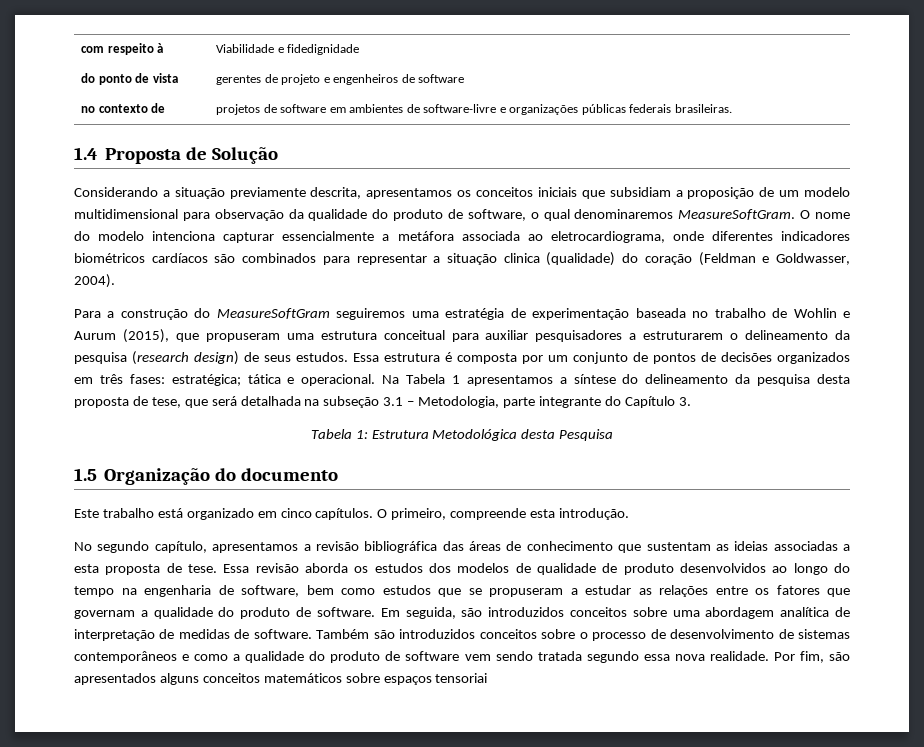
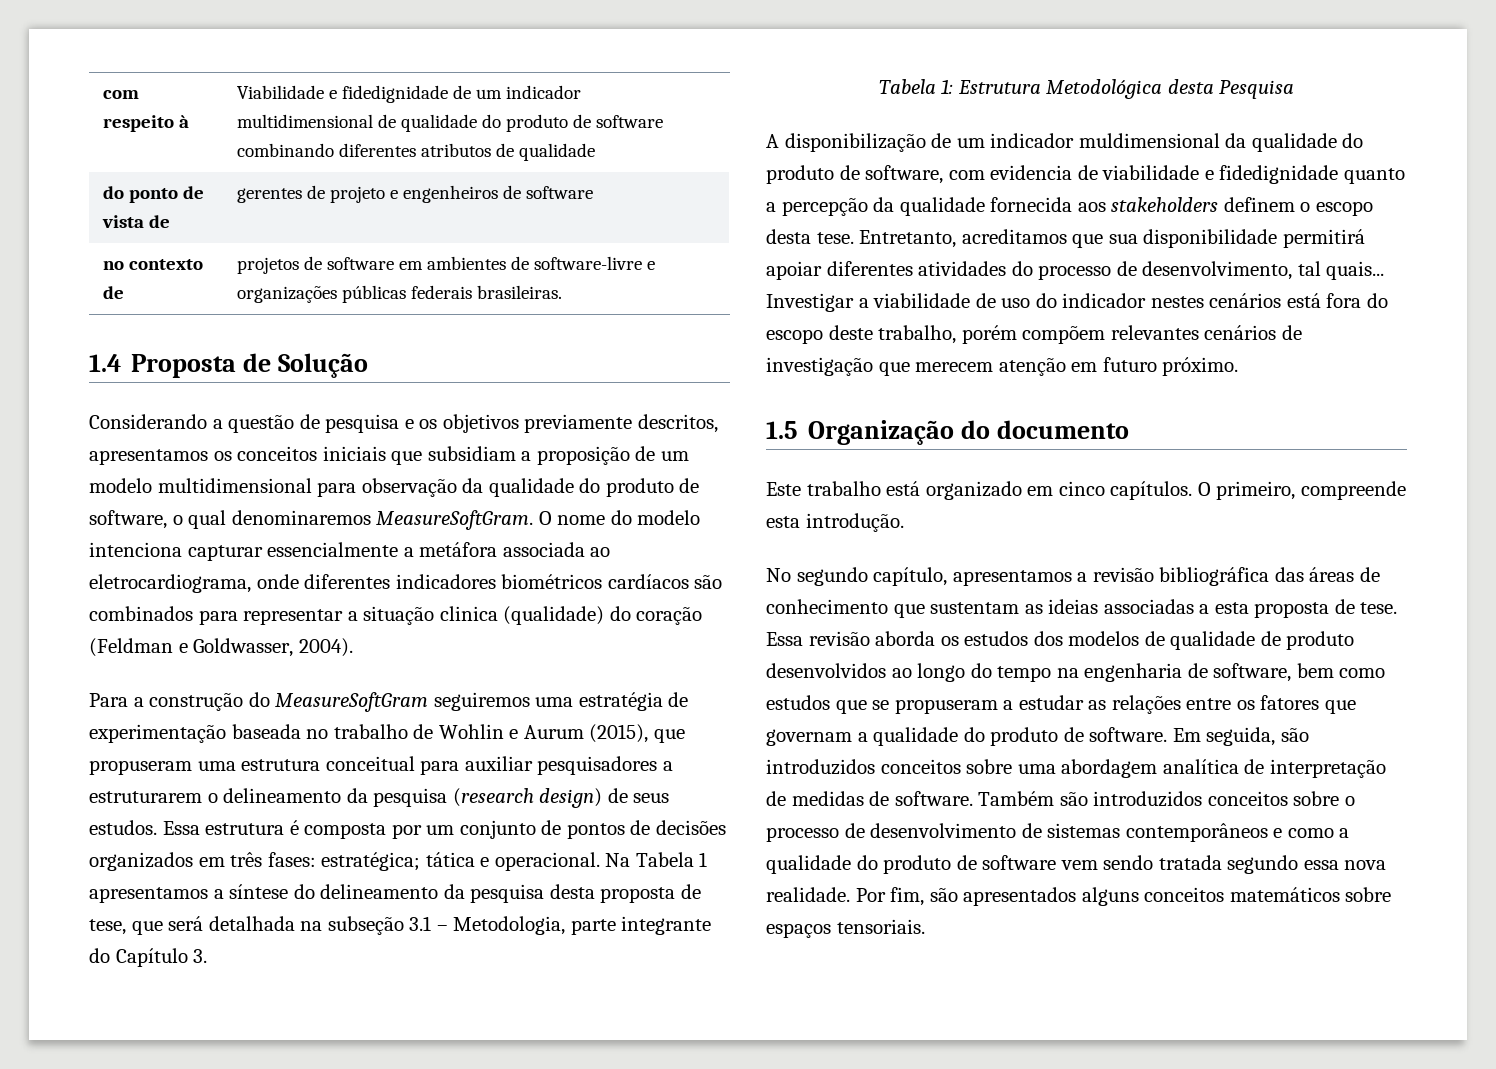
(360, 49) none -> [453,85,582,99] [237,114,664,132] [237,143,596,161] de um indicador multidimensional de qualidade do produto de software combinando diferentes atributos de qualidade
(178, 78) none -> [149,215,171,228] de
[174,187,362,199] situação previamente descrita, -> [228,414,718,433] questão de pesquisa e os objetivos previamente descritos,
(614, 435) none -> [766,133,1364,152] [766,165,1405,184] [766,197,1373,216] [766,229,1365,248] [766,261,1385,280] [766,293,1388,312] [766,325,1302,344] [766,357,1239,376] // A disponibilização de um indicador muldimensional da qualidade do produto de software, com evidencia de viabilidade e fidedignidade quanto a percepção da qualidade fornecida aos stakeholders definem o escopo desta tese. Entretanto, acreditamos que sua disponibilidade permitirá apoiar diferentes atividades do processo de desenvolvimento, tal quais... Investigar a viabilidade de uso do indicador nestes cenários está fora do escopo deste trabalho, porém compõem relevantes cenários de investigação que merecem atenção em futuro próximo.
[435,673,488,683] tensoriai -> [836,919,925,934] tensoriais.

